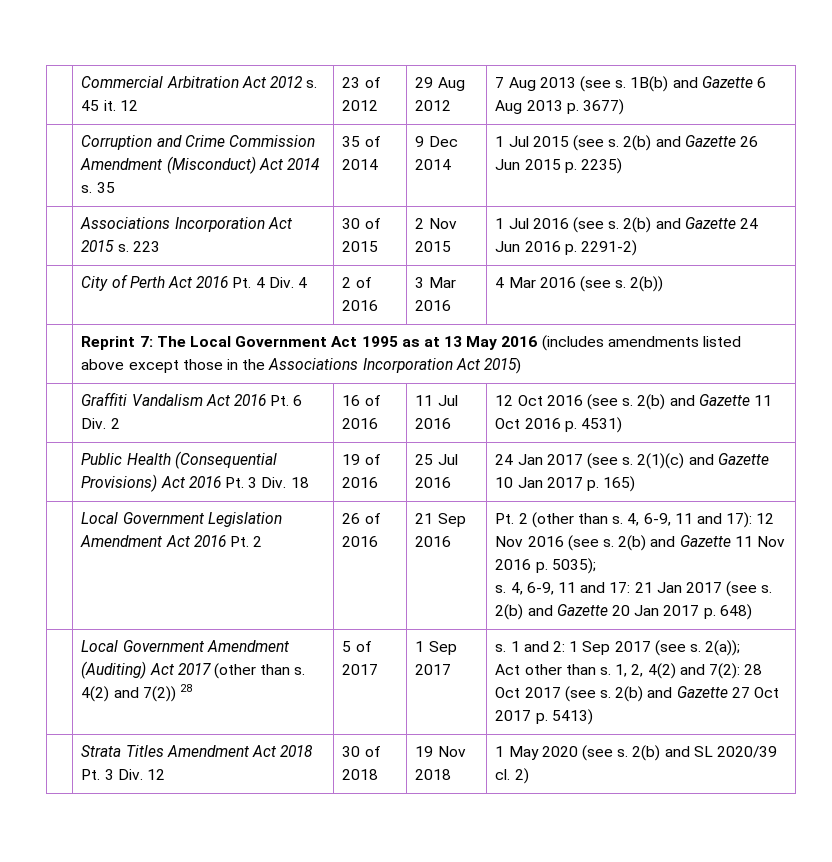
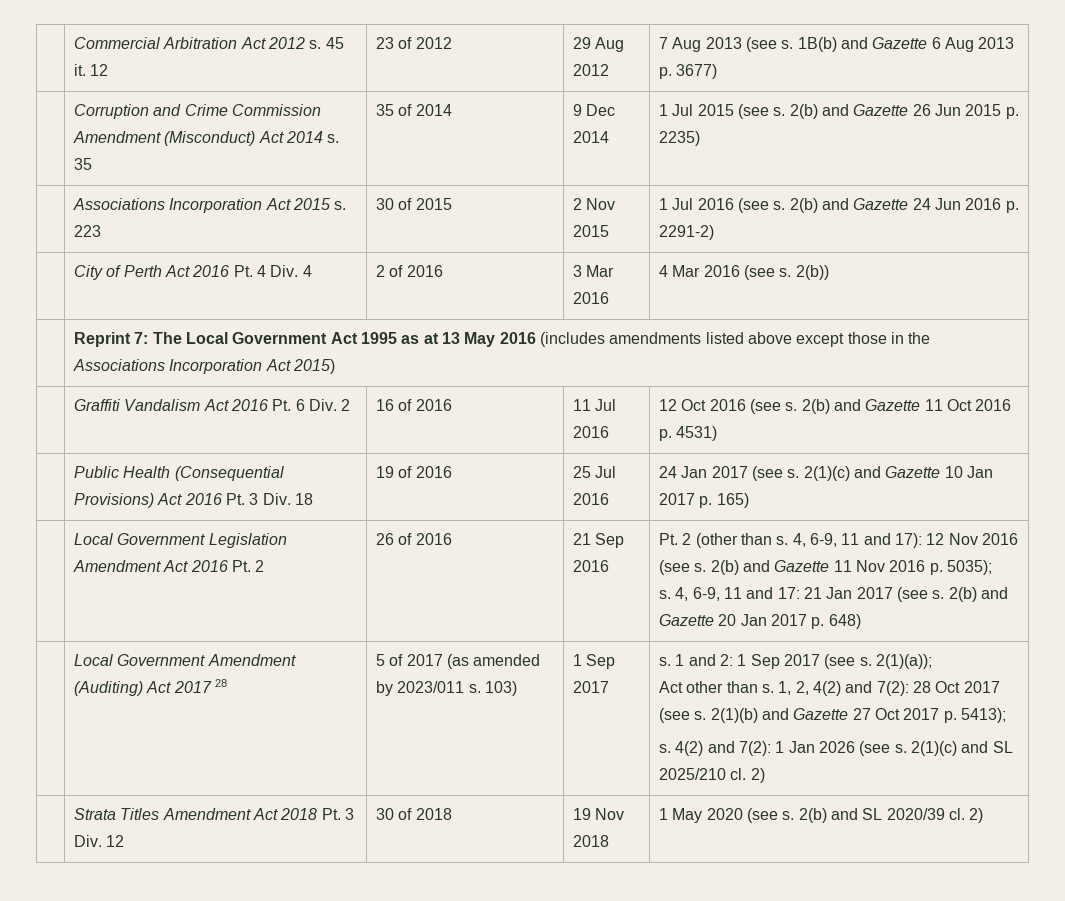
[214,663,306,679] [81,684,193,702] [342,641,372,652] [342,664,379,675] (other than s. 4(2) and 7(2)) 28 | 5 of 2017 -> [215,679,228,687] [376,654,541,669] [376,681,518,696] 28 | 5 of 2017 (as amended by 2023/011 s. 103)
[705,640,741,656] 2(a)); -> [876,654,933,669] 2(1)(a));
[615,686,644,702] 2(b) -> [710,708,758,723] 2(1)(b)
[551,709,593,725] 5413) -> [961,708,1007,723] [659,741,1013,756] [659,768,765,783] 5413); // s. 4(2) and 7(2): 1 Jan 2026 (see s. 2(1)(c) and SL 2025/210 cl. 2)

